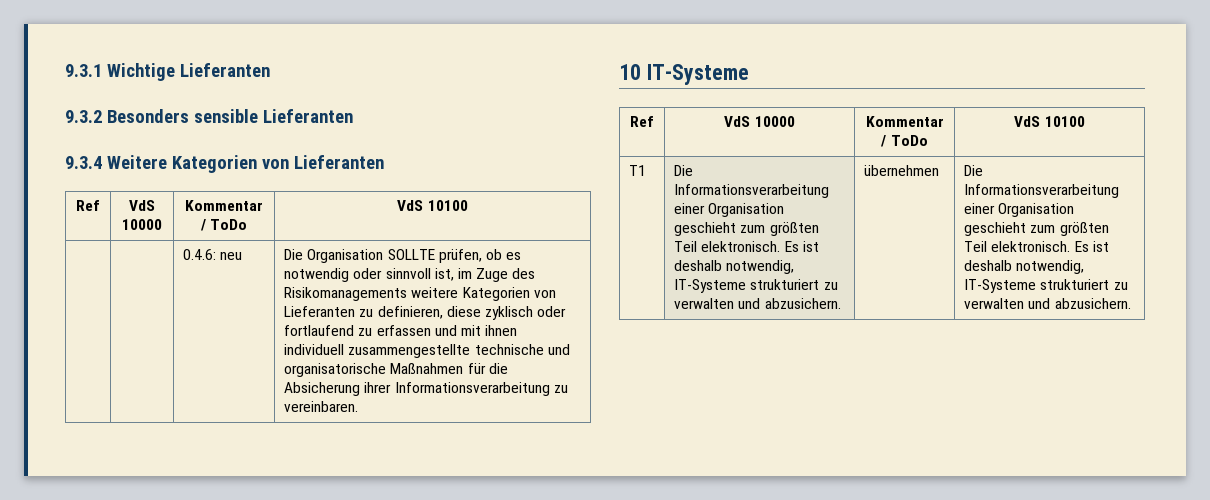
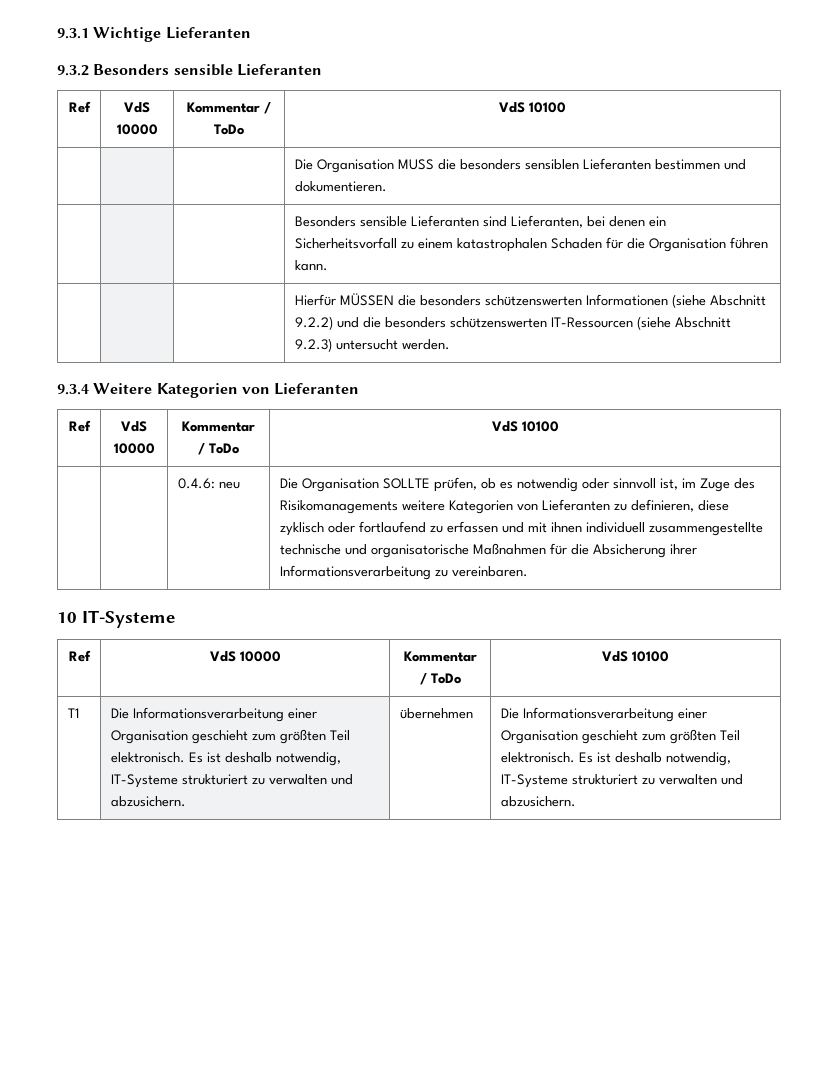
(353, 116) none -> [68,101,91,113] [124,102,150,113] [116,124,158,135] [187,102,271,114] [214,124,244,135] [499,102,566,113] [294,158,746,173] [294,181,387,192] [294,215,666,228] [294,237,768,252] [294,260,328,271] [294,293,766,308] [294,316,731,330] [294,338,450,352] // Ref | VdS 10000 | Kommentar / ToDo | VdS 10100 // | | | Die Organisation MUSS die besonders sensiblen Lieferanten bestimmen und dokumentieren. // | | | Besonders sensible Lieferanten sind Lieferanten, bei denen ein Sicherheitsvorfall zu einem katastrophalen Schaden für die Organisation führen kann. // | | | Hierfür MÜSSEN die besonders schützenswerten Informationen (siehe Abschnitt 9.2.2) und die besonders schützenswerten IT-Ressourcen (siehe Abschnitt 9.2.3) untersucht werden.

